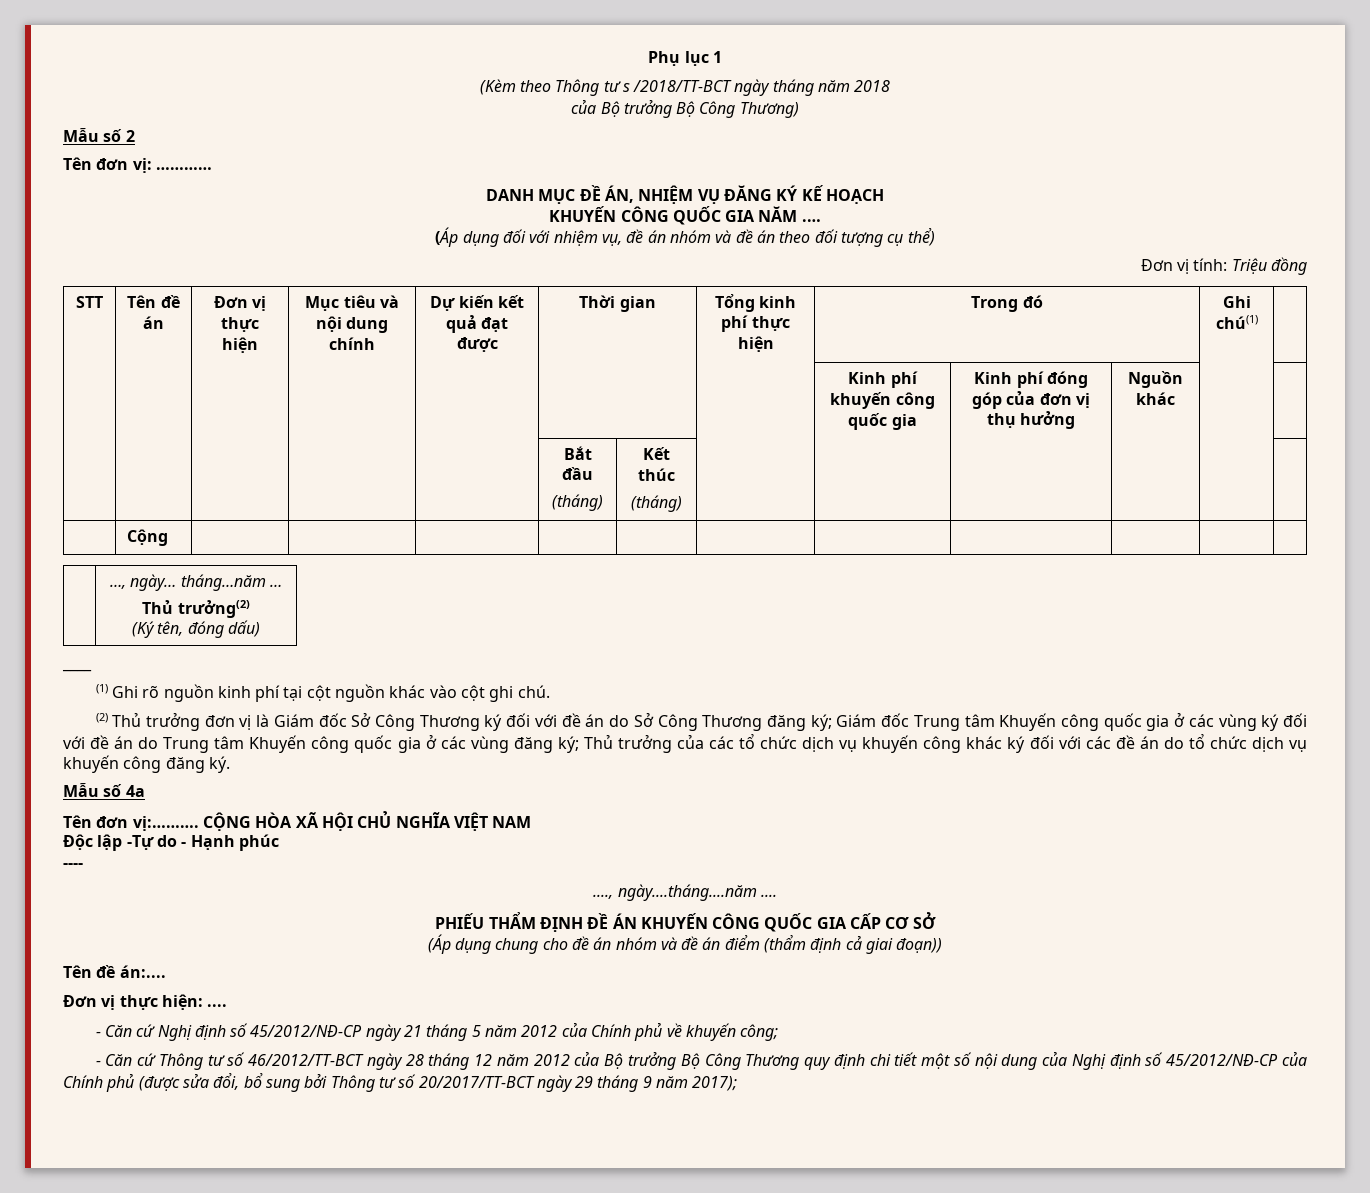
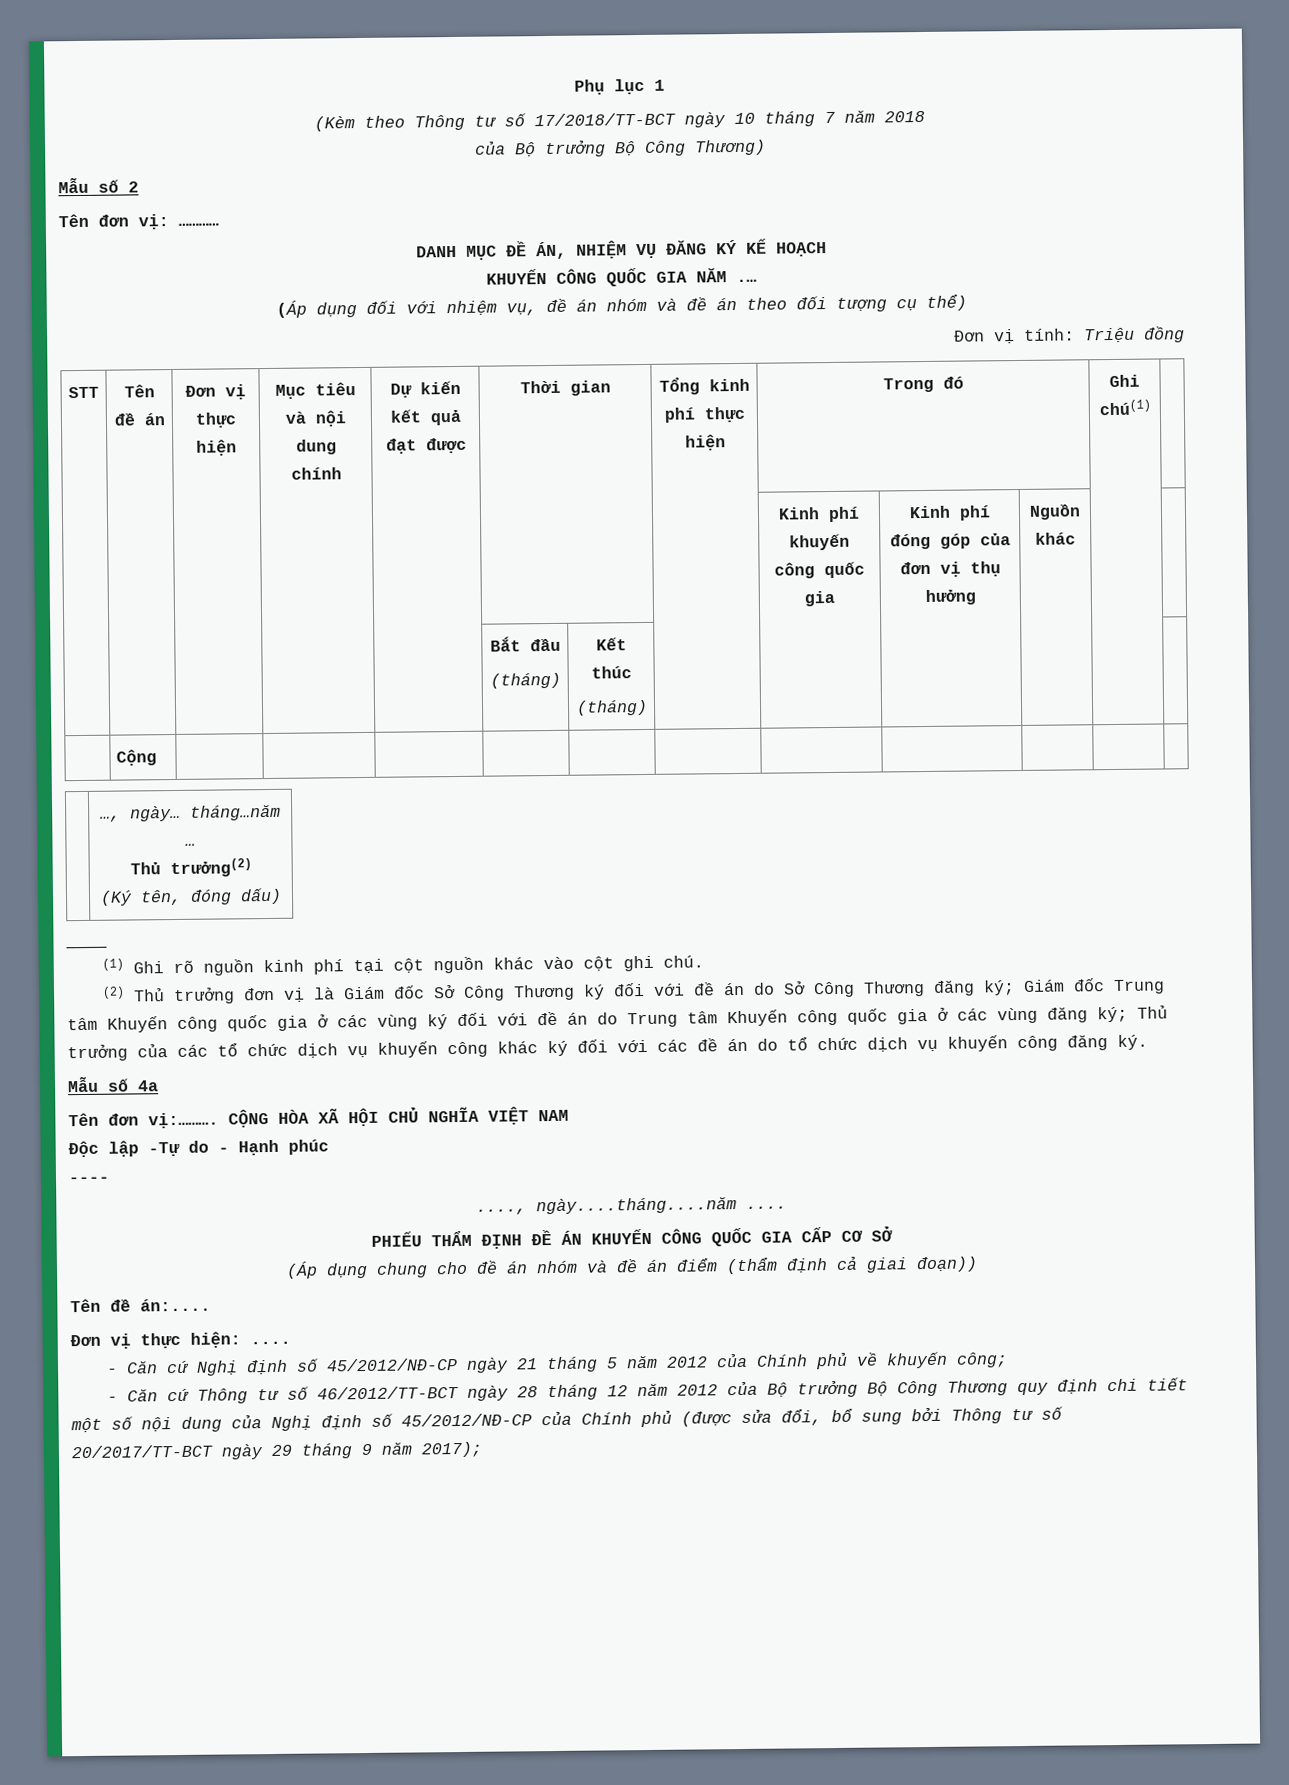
[622,79,814,96] s /2018/TT-BCT ngày tháng -> [504,111,835,128] số 17/2018/TT-BCT ngày 10 tháng 7

